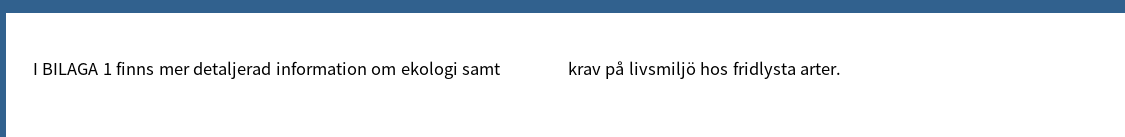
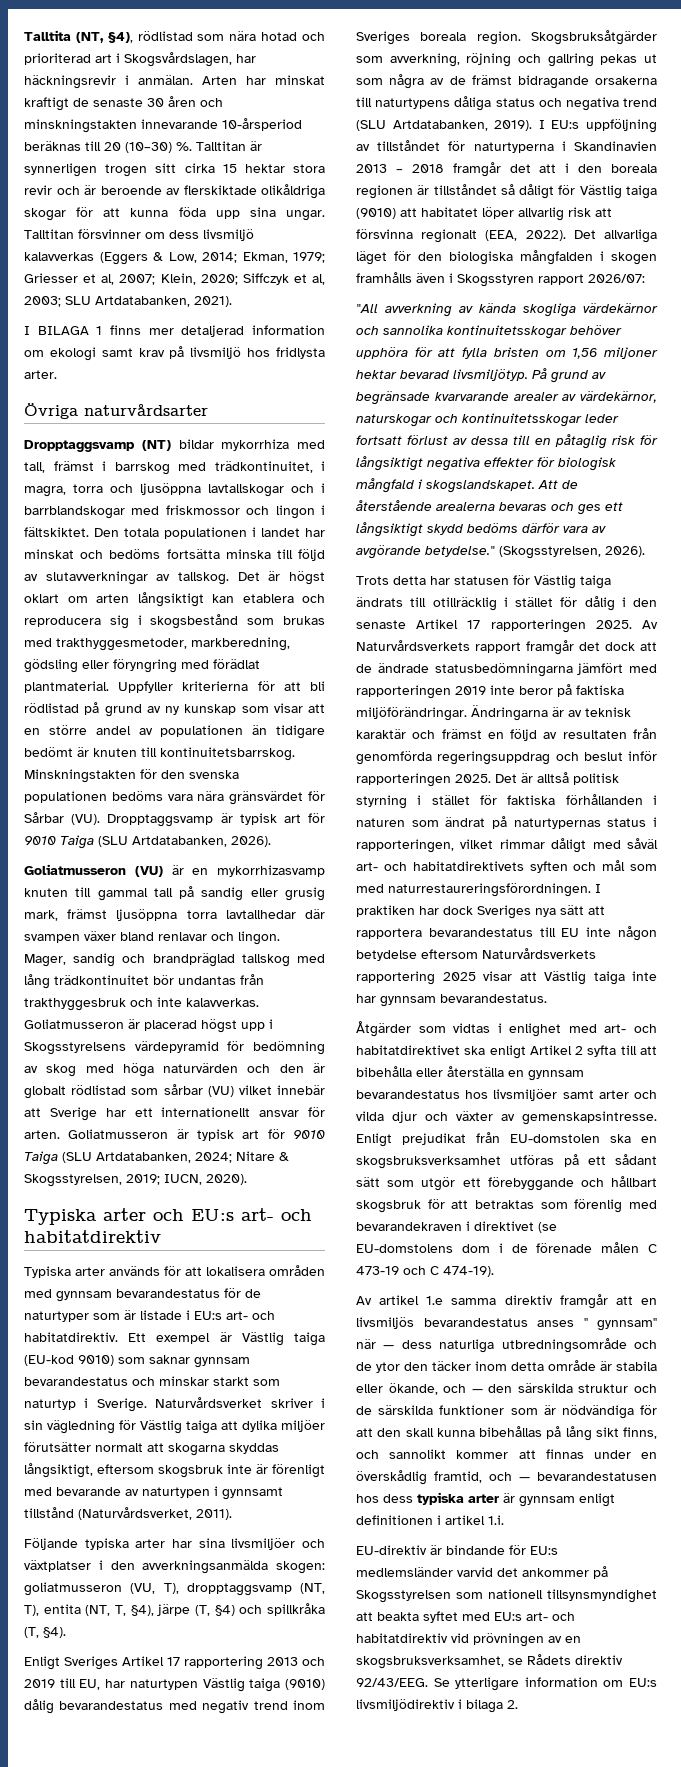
(33, 69) none -> [24,30,325,43] [24,52,256,67] [24,75,325,89] [24,96,223,111] [24,118,302,133] [24,141,262,153] [24,163,325,177] [24,184,325,199] [24,207,325,221] [24,229,254,241] [24,252,325,265] [24,273,325,285] [24,296,232,307] Talltita (NT, §4), rödlistad som nära hotad och prioriterad art i Skogsvårdslagen, har häckningsrevir i anmälan. Arten har minskat kraftigt de senaste 30 åren och minskningstakten innevarande 10-årsperiod beräknas till 20 (10–30) %. Talltitan är synnerligen trogen sitt cirka 15 hektar stora revir och är beroende av flerskiktade olikåldriga skogar för att kunna föda upp sina ungar. Talltitan försvinner om dess livsmiljö kalavverkas (Eggers & Low, 2014; Ekman, 1979; Griesser et al, 2007; Klein, 2020; Siffczyk et al, 2003; SLU Artdatabanken, 2021). //
(842, 69) none -> [24,403,208,419] [24,439,325,452] [24,461,325,475] [24,483,325,497] [24,505,325,519] [24,527,325,539] [24,549,325,561] [24,571,325,585] [24,592,325,607] [24,614,325,629] [24,637,290,651] [24,659,260,673] [24,681,325,693] [24,702,325,717] [24,725,325,739] [24,747,295,761] [24,769,239,783] [24,791,326,805] [24,812,325,827] [24,835,271,849] [24,864,325,877] [24,886,325,901] [24,909,325,921] [24,931,280,945] [24,953,325,967] [24,974,264,989] [24,997,259,1011] [24,1019,273,1033] [24,1041,325,1055] [24,1063,325,1077] [24,1084,325,1099] [24,1107,325,1121] [24,1129,325,1141] [24,1151,289,1165] [24,1174,247,1187] [24,1208,312,1225] [24,1230,161,1243] [24,1265,325,1278] [24,1288,261,1302] [24,1310,275,1322] [24,1332,325,1346] [24,1355,250,1368] [24,1376,280,1386] [24,1397,325,1412] [24,1420,325,1434] [24,1442,279,1456] [24,1463,325,1478] [24,1486,283,1500] [24,1507,232,1520] [24,1538,325,1550] [24,1560,325,1574] [24,1582,325,1596] [24,1603,325,1616] [24,1627,66,1638] [24,1656,325,1670] [24,1678,325,1692] [24,1699,325,1714] [356,30,657,45] [356,53,657,67] [356,74,657,89] [356,96,657,111] [356,119,657,133] [356,140,657,153] [356,162,657,177] [356,184,657,199] [356,207,612,221] [356,229,657,243] [356,250,657,265] [356,272,645,287] [356,303,658,317] [356,325,622,339] [356,347,658,359] [356,368,606,383] [356,391,657,405] [356,413,619,427] [356,434,658,449] [356,456,616,471] [356,478,578,493] [356,500,623,515] [356,522,606,537] [356,545,645,559] [356,575,611,589] [356,596,657,611] [356,619,658,633] [356,640,657,655] [356,663,657,677] [356,684,624,699] [356,705,631,721] [356,728,657,741] [356,751,657,765] [356,772,619,787] [356,794,657,809] [356,816,657,829] [356,838,658,853] [356,860,657,873] [356,883,601,897] [356,905,605,919] [356,926,657,941] [356,948,596,961] [356,971,657,985] [356,994,547,1007] [356,1021,657,1037] [356,1045,657,1059] [356,1066,584,1081] [356,1089,657,1101] [356,1111,657,1125] [356,1132,657,1147] [356,1154,657,1169] [356,1176,657,1191] [356,1199,657,1213] [356,1221,557,1233] [356,1242,657,1253] [356,1266,494,1277] [356,1294,657,1309] [356,1317,657,1331] [356,1338,657,1353] [356,1360,657,1373] [356,1383,657,1395] [356,1405,657,1419] [356,1426,657,1441] [356,1449,657,1459] [356,1470,657,1485] [356,1492,615,1507] [356,1515,504,1525] [356,1545,558,1555] [356,1566,608,1579] [356,1589,657,1603] [356,1611,575,1623] [356,1633,581,1647] [356,1654,623,1669] [356,1677,657,1691] [356,1699,518,1713] // Övriga naturvårdsarter // Dropptaggsvamp (NT) bildar mykorrhiza med tall, främst i barrskog med trädkontinuitet, i magra, torra och ljusöppna lavtallskogar och i barrblandskogar med friskmossor och lingon i fältskiktet. Den totala populationen i landet har minskat och bedöms fortsätta minska till följd av slutavverkningar av tallskog. Det är högst oklart om arten långsiktigt kan etablera och reproducera sig i skogsbestånd som brukas med trakthyggesmetoder, markberedning, gödsling eller föryngring med förädlat plantmaterial. Uppfyller kriterierna för att bli rödlistad på grund av ny kunskap som visar att en större andel av populationen än tidigare bedömt är knuten till kontinuitetsbarrskog. Minskningstakten för den svenska populationen bedöms vara nära gränsvärdet för Sårbar (VU). Dropptaggsvamp är typisk art för 9010 Taiga (SLU Artdatabanken, 2026). // Goliatmusseron (VU) är en mykorrhizasvamp knuten till gammal tall på sandig eller grusig mark, främst ljusöppna torra lavtallhedar där svampen växer bland renlavar och lingon. Mager, sandig och brandpräglad tallskog med lång trädkontinuitet bör undantas från trakthyggesbruk och inte kalavverkas. Goliatmusseron är placerad högst upp i Skogsstyrelsens värdepyramid för bedömning av skog med höga naturvärden och den är globalt rödlistad som sårbar (VU) vilket innebär att Sverige har ett internationellt ansvar för arten. Goliatmusseron är typisk art för 9010 Taiga (SLU Artdatabanken, 2024; Nitare & Skogsstyrelsen, 2019; IUCN, 2020). // Typiska arter och EU:s art- och habitatdirektiv // Typiska arter används för att lokalisera områden med gynnsam bevarandestatus för de naturtyper som är listade i EU:s art- och habitatdirektiv. Ett exempel är Västlig taiga (EU-kod 9010) som saknar gynnsam bevarandestatus och minskar starkt som naturtyp i Sverige. Naturvårdsverket skriver i sin vägledning för Västlig taiga att dylika miljöer förutsätter normalt att skogarna skyddas långsiktigt, eftersom skogsbruk inte är förenligt med bevarande av naturtypen i gynnsamt tillstånd (Naturvårdsverket, 2011). // Följande typiska arter har sina livsmiljöer och växtplatser i den avverkningsanmälda skogen: goliatmusseron (VU, T), dropptaggsvamp (NT, T), entita (NT, T, §4), järpe (T, §4) och spillkråka (T, §4). // Enligt Sveriges Artikel 17 rapportering 2013 och 2019 till EU, har naturtypen Västlig taiga (9010) dålig bevarandestatus med negativ trend inom Sveriges boreala region. Skogsbruksåtgärder som avverkning, röjning och gallring pekas ut som några av de främst bidragande orsakerna till naturtypens dåliga status och negativa trend (SLU Artdatabanken, 2019). I EU:s uppföljning av tillståndet för naturtyperna i Skandinavien 2013 – 2018 framgår det att i den boreala regionen är tillståndet så dåligt för Västlig taiga (9010) att habitatet löper allvarlig risk att försvinna regionalt (EEA, 2022). Det allvarliga läget för den biologiska mångfalden i skogen framhålls även i Skogsstyren rapport 2026/07: // "All avverkning av kända skogliga värdekärnor och sannolika kontinuitetsskogar behöver upphöra för att fylla bristen om 1,56 miljoner hektar bevarad livsmiljötyp. På grund av begränsade kvarvarande arealer av värdekärnor, naturskogar och kontinuitetsskogar leder fortsatt förlust av dessa till en påtaglig risk för långsiktigt negativa effekter för biologisk mångfald i skogslandskapet. Att de återstående arealerna bevaras och ges ett långsiktigt skydd bedöms därför vara av avgörande betydelse." (Skogsstyrelsen, 2026). // Trots detta har statusen för Västlig taiga ändrats till otillräcklig i stället för dålig i den senaste Artikel 17 rapporteringen 2025. Av Naturvårdsverkets rapport framgår det dock att de ändrade statusbedömningarna jämfört med rapporteringen 2019 inte beror på faktiska miljöförändringar. Ändringarna är av teknisk karaktär och främst en följd av resultaten från genomförda regeringsuppdrag och beslut inför rapporteringen 2025. Det är alltså politisk styrning i stället för faktiska förhållanden i naturen som ändrat på naturtypernas status i rapporteringen, vilket rimmar dåligt med såväl art- och habitatdirektivets syften och mål som med naturrestaureringsförordningen. I praktiken har dock Sveriges nya sätt att rapportera bevarandestatus till EU inte någon betydelse eftersom Naturvårdsverkets rapportering 2025 visar att Västlig taiga inte har gynnsam bevarandestatus. // Åtgärder som vidtas i enlighet med art- och habitatdirektivet ska enligt Artikel 2 syfta till att bibehålla eller återställa en gynnsam bevarandestatus hos livsmiljöer samt arter och vilda djur och växter av gemenskapsintresse. Enligt prejudikat från EU-domstolen ska en skogsbruksverksamhet utföras på ett sådant sätt som utgör ett förebyggande och hållbart skogsbruk för att betraktas som förenlig med bevarandekraven i direktivet (se EU-domstolens dom i de förenade målen C 473-19 och C 474-19). // Av artikel 1.e samma direktiv framgår att en livsmiljös bevarandestatus anses " gynnsam" när — dess naturliga utbredningsområde och de ytor den täcker inom detta område är stabila eller ökande, och — den särskilda struktur och de särskilda funktioner som är nödvändiga för att den skall kunna bibehållas på lång sikt finns, och sannolikt kommer att finnas under en överskådlig framtid, och — bevarandestatusen hos dess typiska arter är gynnsam enligt definitionen i artikel 1.i. // EU-direktiv är bindande för EU:s medlemsländer varvid det ankommer på Skogsstyrelsen som nationell tillsynsmyndighet att beakta syftet med EU:s art- och habitatdirektiv vid prövningen av en skogsbruksverksamhet, se Rådets direktiv 92/43/EEG. Se ytterligare information om EU:s livsmiljödirektiv i bilaga 2.

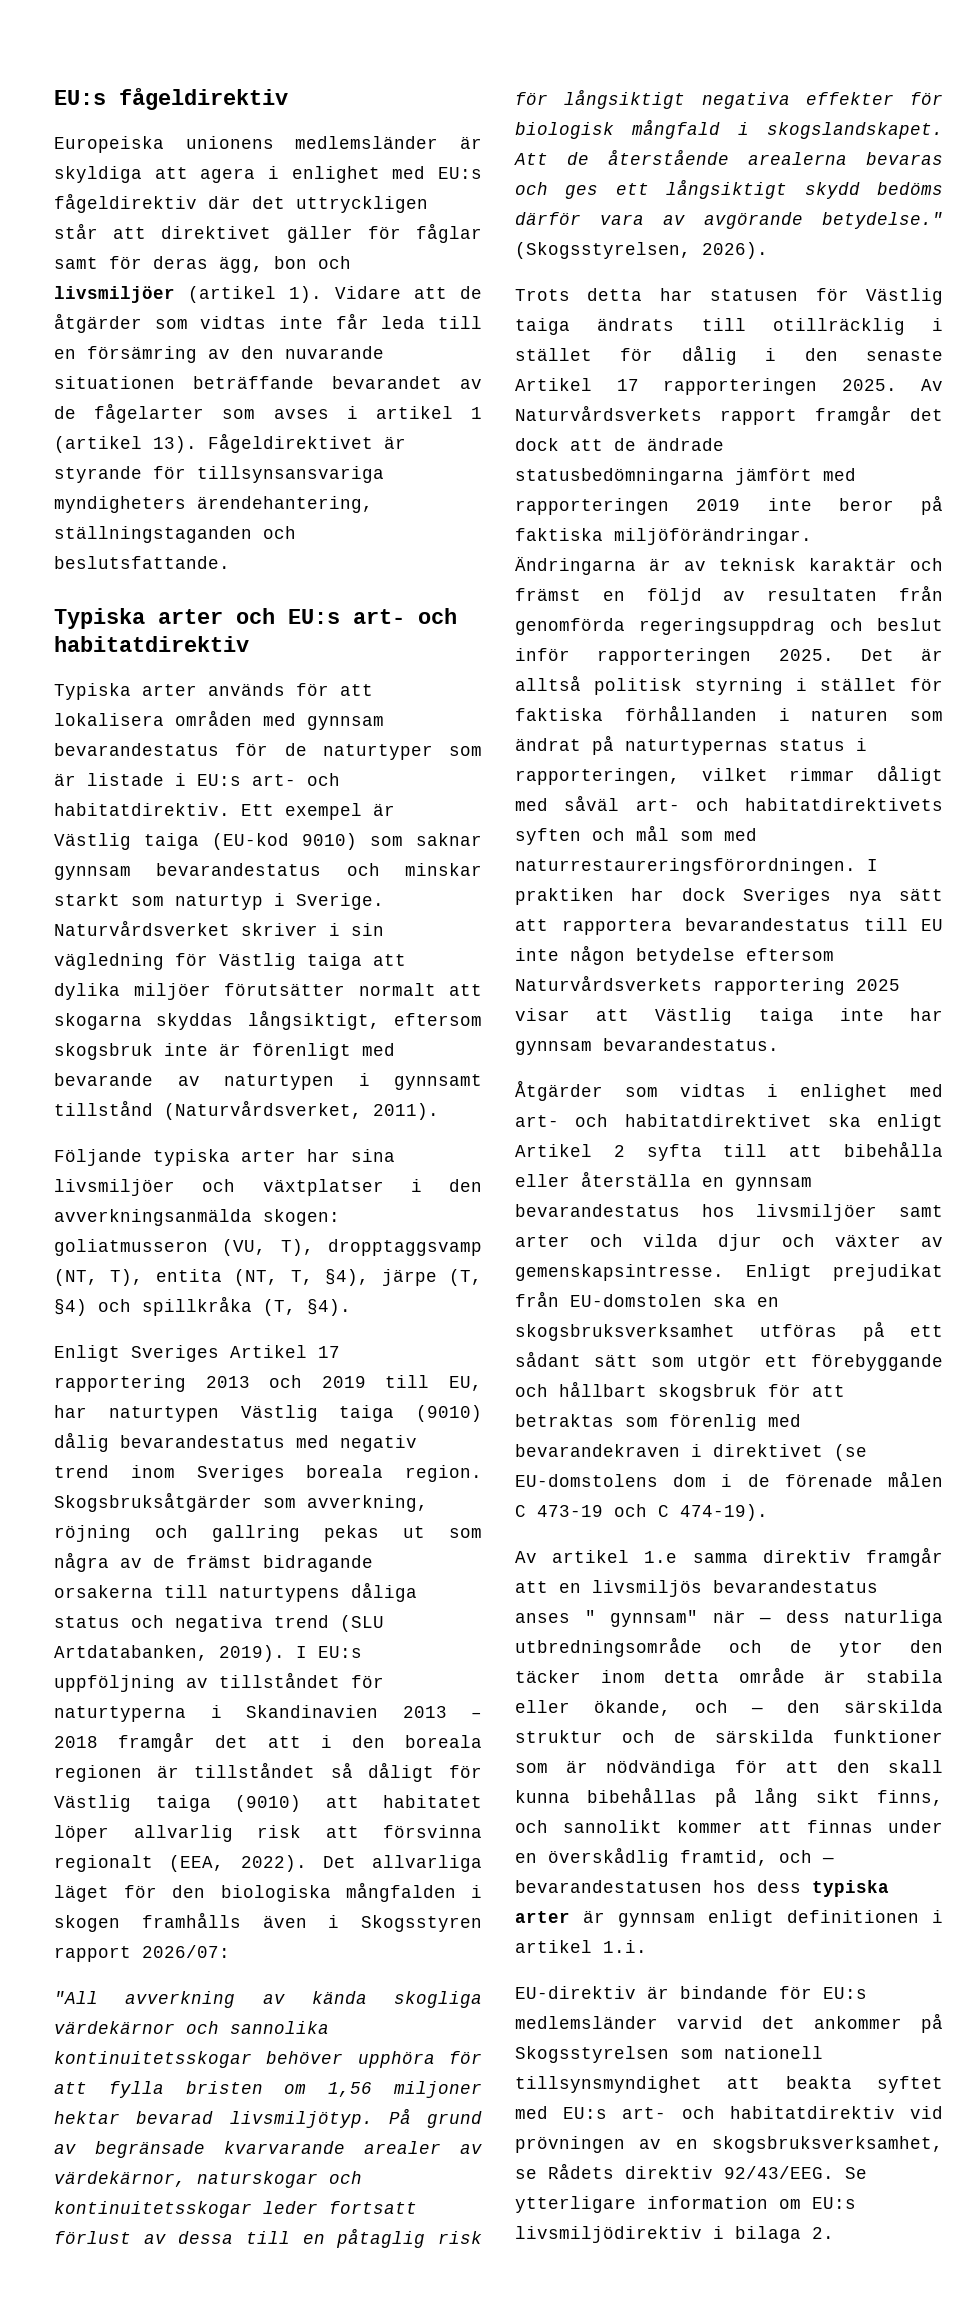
[24,30,325,43] [24,52,256,67] [24,75,325,89] [24,96,223,111] [24,118,302,133] [24,141,262,153] [24,163,325,177] [24,184,325,199] [24,207,325,221] [24,229,254,241] [24,252,325,265] [24,273,325,285] [24,296,232,307] [24,325,325,337] [24,346,325,361] [24,370,57,379] [24,403,208,419] [24,439,325,452] [24,461,325,475] [24,483,325,497] [24,505,325,519] [24,527,325,539] [24,549,325,561] [24,571,325,585] [24,592,325,607] [24,614,325,629] [24,637,290,651] [24,659,260,673] [24,681,325,693] [24,702,325,717] [24,725,325,739] [24,747,295,761] [24,769,239,783] [24,791,326,805] [24,812,325,827] [24,835,271,849] [24,864,325,877] [24,886,325,901] [24,909,325,921] [24,931,280,945] [24,953,325,967] [24,974,264,989] [24,997,259,1011] [24,1019,273,1033] [24,1041,325,1055] [24,1063,325,1077] [24,1084,325,1099] [24,1107,325,1121] [24,1129,325,1141] [24,1151,289,1165] [24,1174,247,1187] Talltita (NT, §4), rödlistad som nära hotad och prioriterad art i Skogsvårdslagen, har häckningsrevir i anmälan. Arten har minskat kraftigt de senaste 30 åren och minskningstakten innevarande 10-årsperiod beräknas till 20 (10–30) %. Talltitan är synnerligen trogen sitt cirka 15 hektar stora revir och är beroende av flerskiktade olikåldriga skogar för att kunna föda upp sina ungar. Talltitan försvinner om dess livsmiljö kalavverkas (Eggers & Low, 2014; Ekman, 1979; Griesser et al, 2007; Klein, 2020; Siffczyk et al, 2003; SLU Artdatabanken, 2021). // I BILAGA 1 finns mer detaljerad information om ekologi samt krav på livsmiljö hos fridlysta arter. // Övriga naturvårdsarter // Dropptaggsvamp (NT) bildar mykorrhiza med tall, främst i barrskog med trädkontinuitet, i magra, torra och ljusöppna lavtallskogar och i barrblandskogar med friskmossor och lingon i fältskiktet. Den totala populationen i landet har minskat och bedöms fortsätta minska till följd av slutavverkningar av tallskog. Det är högst oklart om arten långsiktigt kan etablera och reproducera sig i skogsbestånd som brukas med trakthyggesmetoder, markberedning, gödsling eller föryngring med förädlat plantmaterial. Uppfyller kriterierna för att bli rödlistad på grund av ny kunskap som visar att en större andel av populationen än tidigare bedömt är knuten till kontinuitetsbarrskog. Minskningstakten för den svenska populationen bedöms vara nära gränsvärdet för Sårbar (VU). Dropptaggsvamp är typisk art för 9010 Taiga (SLU Artdatabanken, 2026). // Goliatmusseron (VU) är en mykorrhizasvamp knuten till gammal tall på sandig eller grusig mark, främst ljusöppna torra lavtallhedar där svampen växer bland renlavar och lingon. Mager, sandig och brandpräglad tallskog med lång trädkontinuitet bör undantas från trakthyggesbruk och inte kalavverkas. Goliatmusseron är placerad högst upp i Skogsstyrelsens värdepyramid för bedömning av skog med höga naturvärden och den är globalt rödlistad som sårbar (VU) vilket innebär att Sverige har ett internationellt ansvar för arten. Goliatmusseron är typisk art för 9010 Taiga (SLU Artdatabanken, 2024; Nitare & Skogsstyrelsen, 2019; IUCN, 2020). -> [54,88,288,110] [54,136,482,153] [54,166,482,183] [54,193,428,213] [54,223,482,243] [54,256,351,273] [54,286,482,303] [54,313,483,333] [54,346,384,363] [54,376,482,389] [54,403,483,423] [54,433,406,453] [54,466,384,483] [54,496,373,513] [54,526,296,543] [54,556,230,569] EU:s fågeldirektiv // Europeiska unionens medlemsländer är skyldiga att agera i enlighet med EU:s fågeldirektiv där det uttryckligen står att direktivet gäller för fåglar samt för deras ägg, bon och livsmiljöer (artikel 1). Vidare att de åtgärder som vidtas inte får leda till en försämring av den nuvarande situationen beträffande bevarandet av de fågelarter som avses i artikel 1 (artikel 13). Fågeldirektivet är styrande för tillsynsansvariga myndigheters ärendehantering, ställningstaganden och beslutsfattande.

